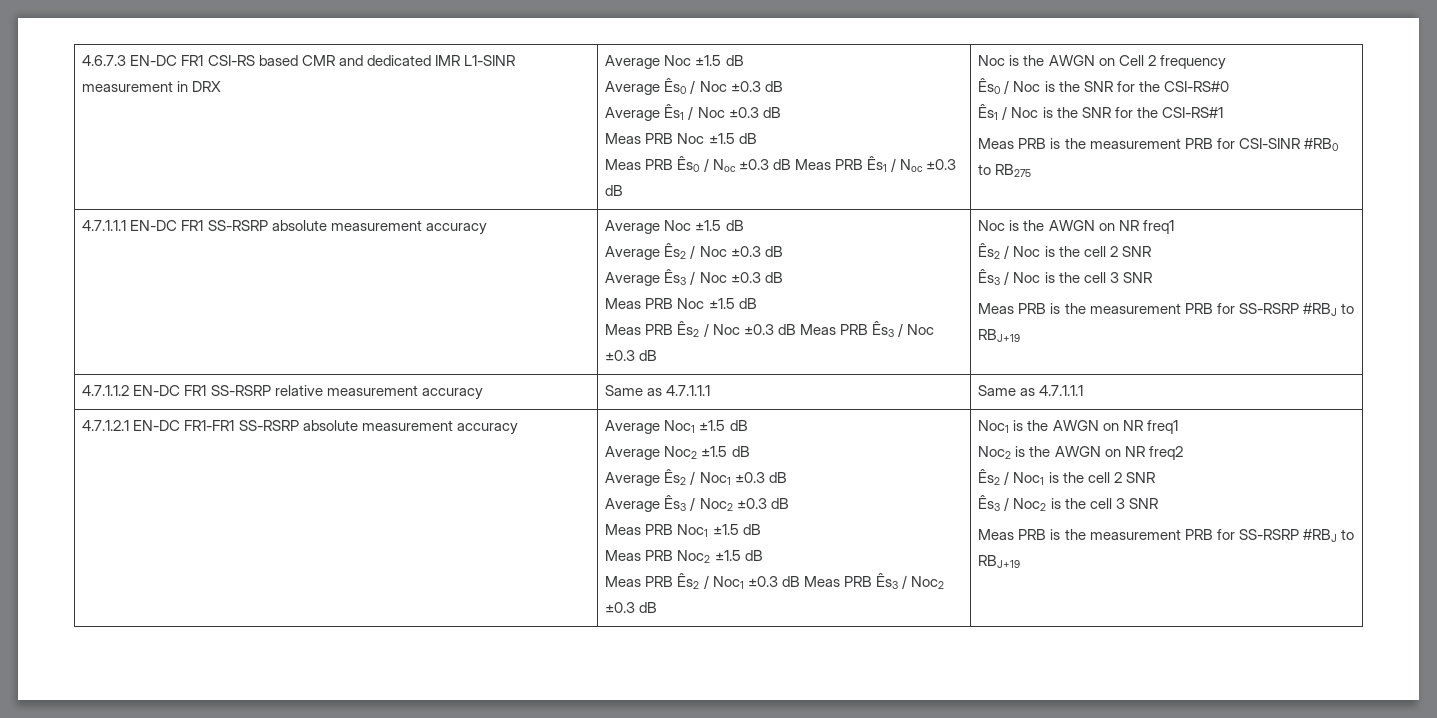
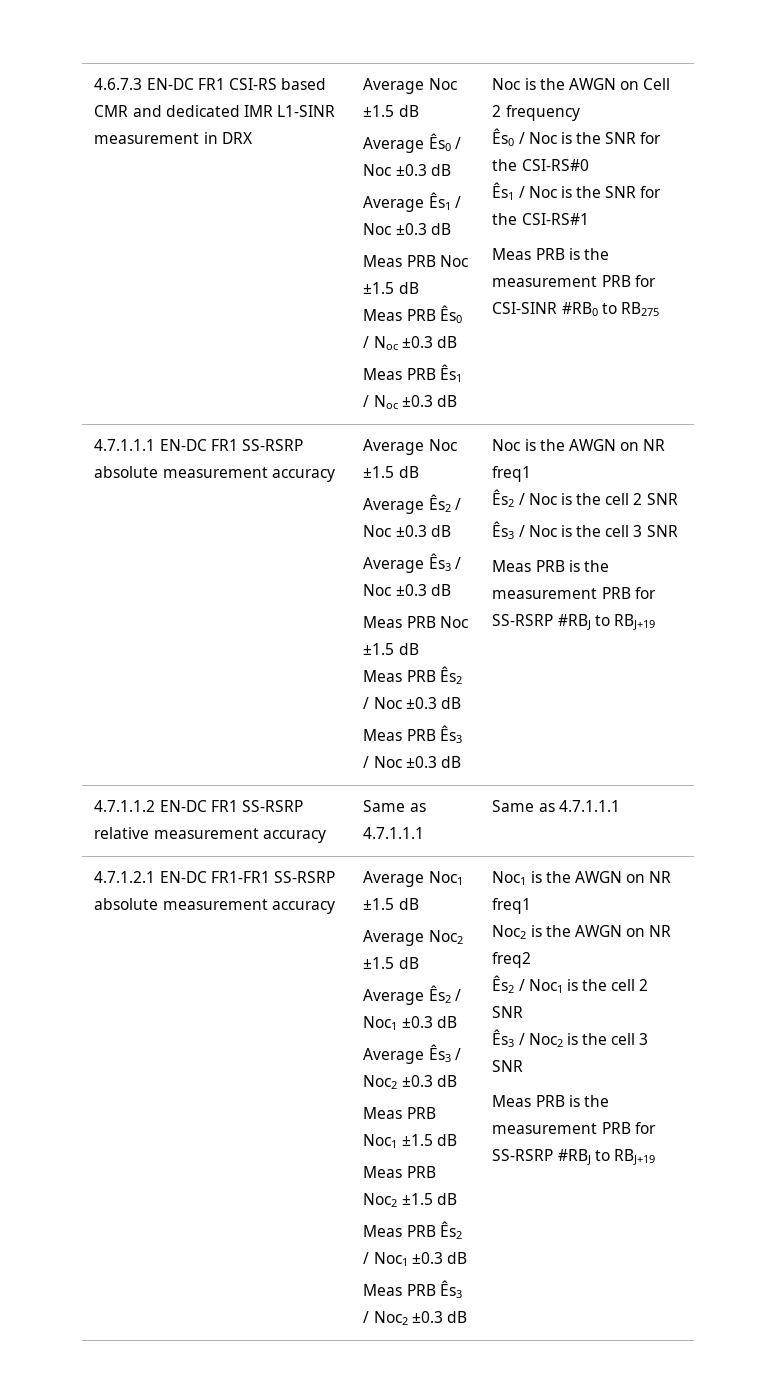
(791, 164) none -> (457, 342) //
(796, 329) none -> (461, 703) //
(800, 581) none -> (467, 1258) //

